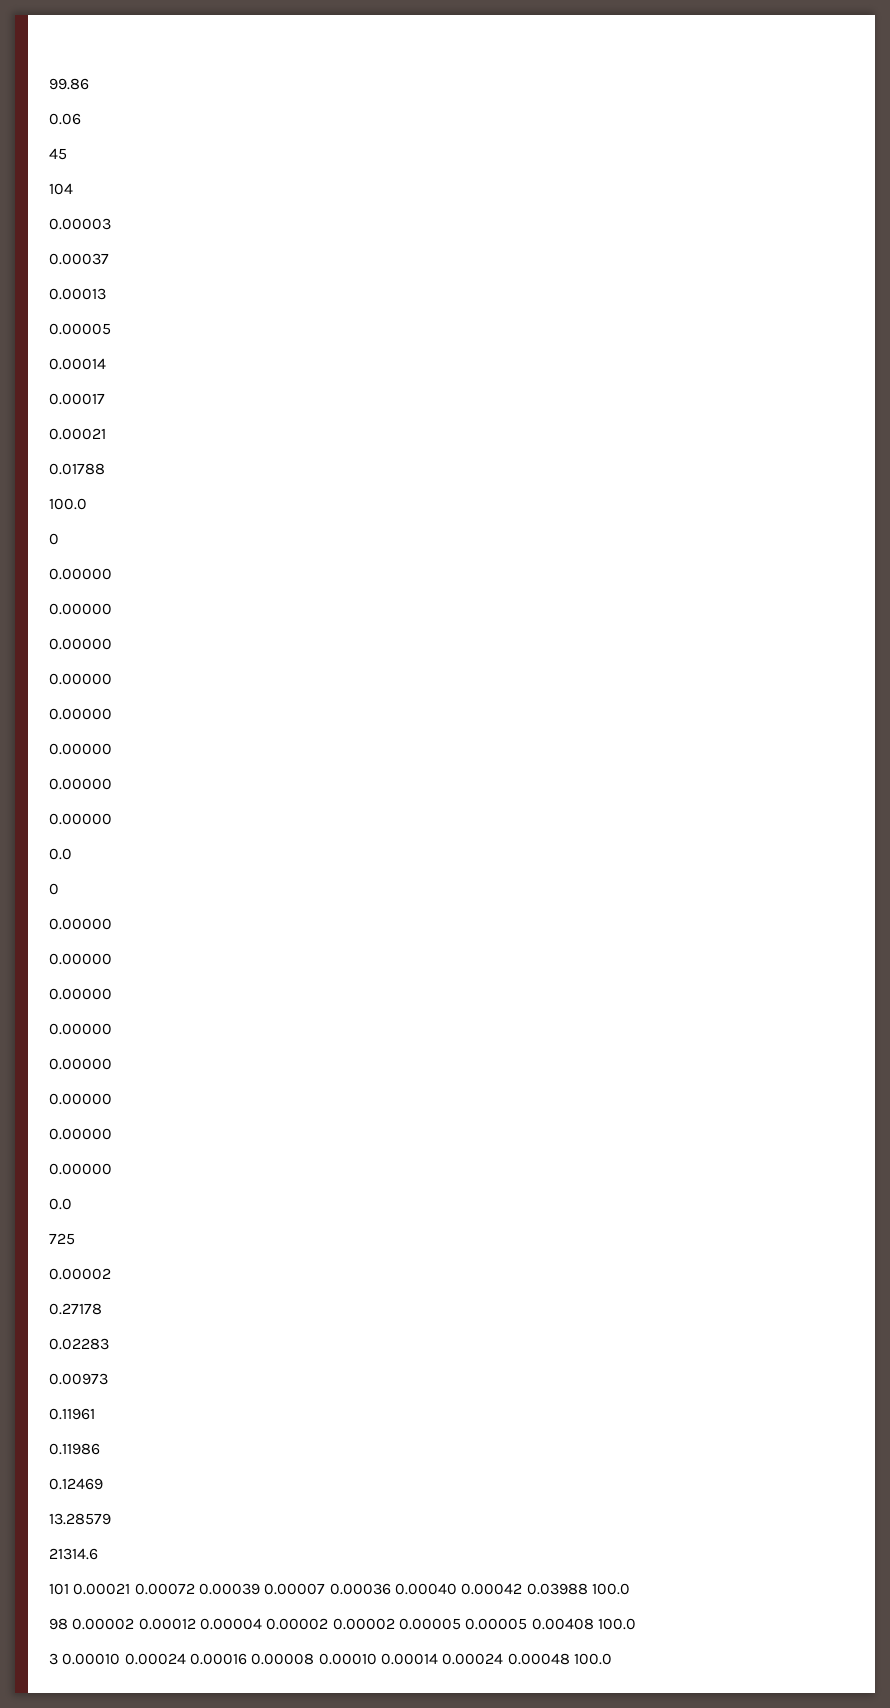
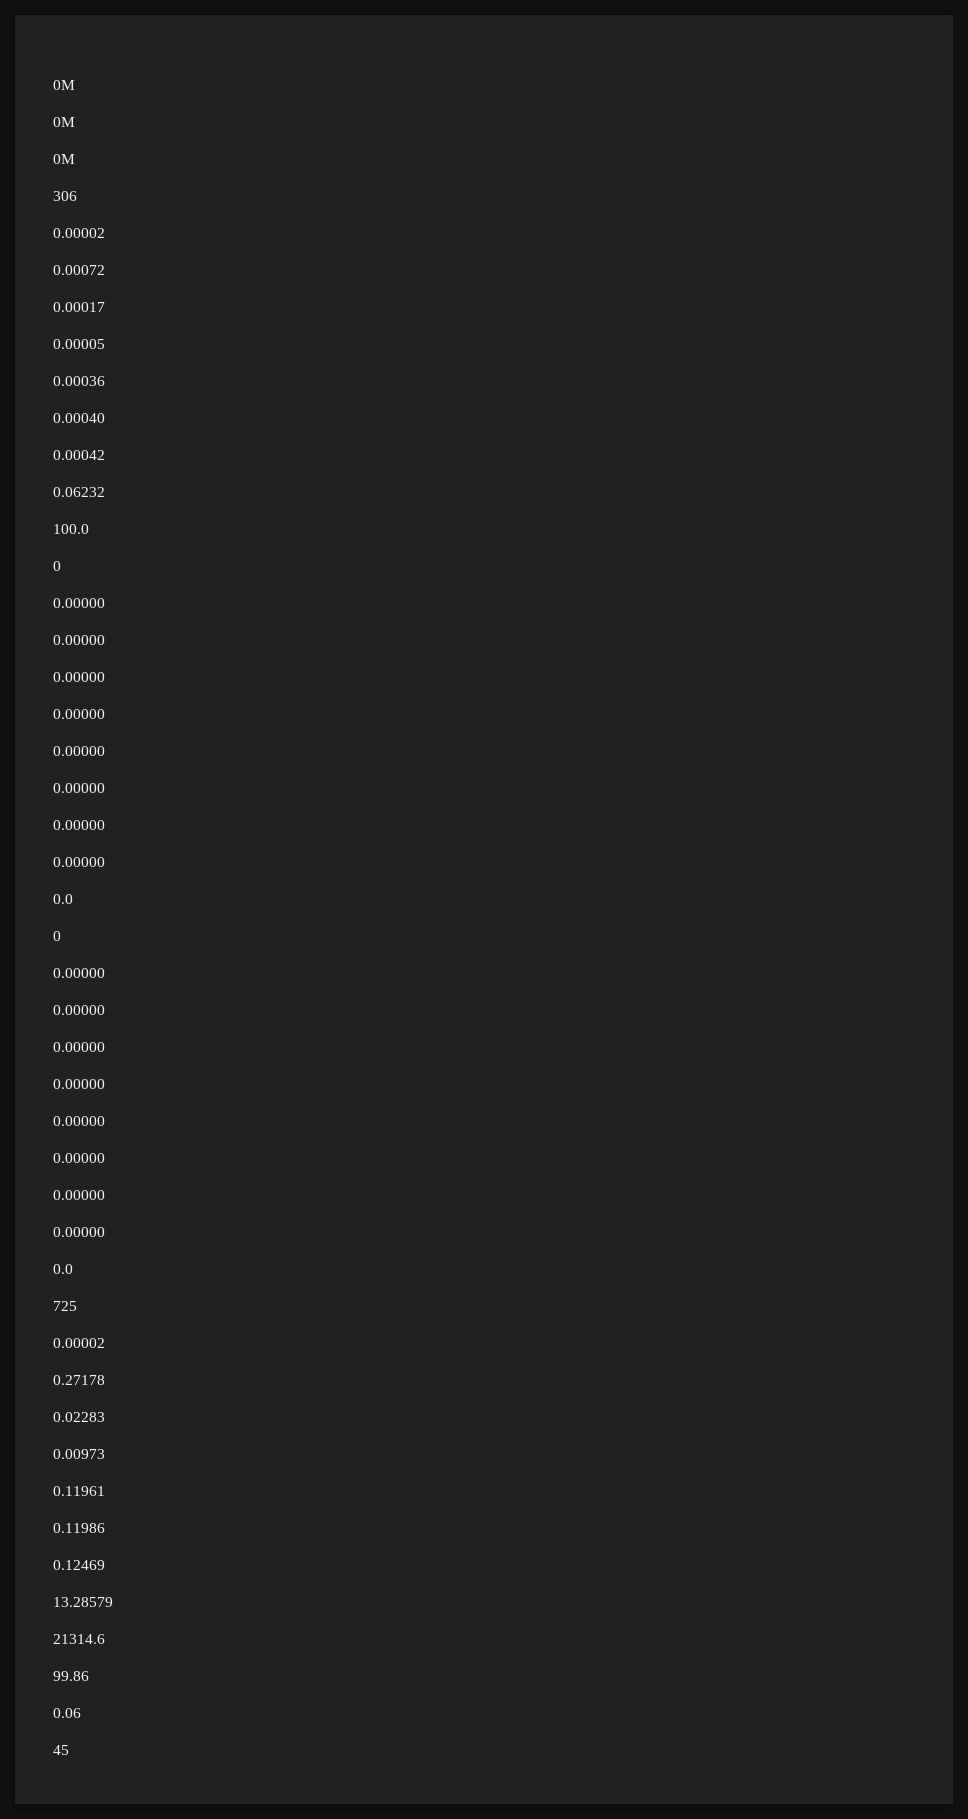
[49,78,89,90] [49,113,81,125] [49,148,67,160] [49,183,73,195] [49,218,111,230] [49,253,109,265] [49,288,106,300] [49,323,111,335] [49,358,106,370] [49,393,105,405] [49,428,106,440] [49,463,105,475] 99.86 // 0.06 // 45 // 104 // 0.00003 // 0.00037 // 0.00013 // 0.00005 // 0.00014 // 0.00017 // 0.00021 // 0.01788 -> [53,80,75,90] [53,117,75,127] [53,154,75,164] [53,191,77,201] [53,228,105,238] [53,265,105,275] [53,302,105,312] [53,339,105,349] [53,376,105,386] [53,413,105,423] [53,450,105,460] [53,487,105,497] 0M // 0M // 0M // 306 // 0.00002 // 0.00072 // 0.00017 // 0.00005 // 0.00036 // 0.00040 // 0.00042 // 0.06232
[49,1583,630,1595] [49,1618,636,1630] [49,1653,612,1665] 101 0.00021 0.00072 0.00039 0.00007 0.00036 0.00040 0.00042 0.03988 100.0 // 98 0.00002 0.00012 0.00004 0.00002 0.00002 0.00005 0.00005 0.00408 100.0 // 3 0.00010 0.00024 0.00016 0.00008 0.00010 0.00014 0.00024 0.00048 100.0 -> [53,1671,89,1681] [53,1708,81,1718] [53,1745,69,1755] 99.86 // 0.06 // 45

